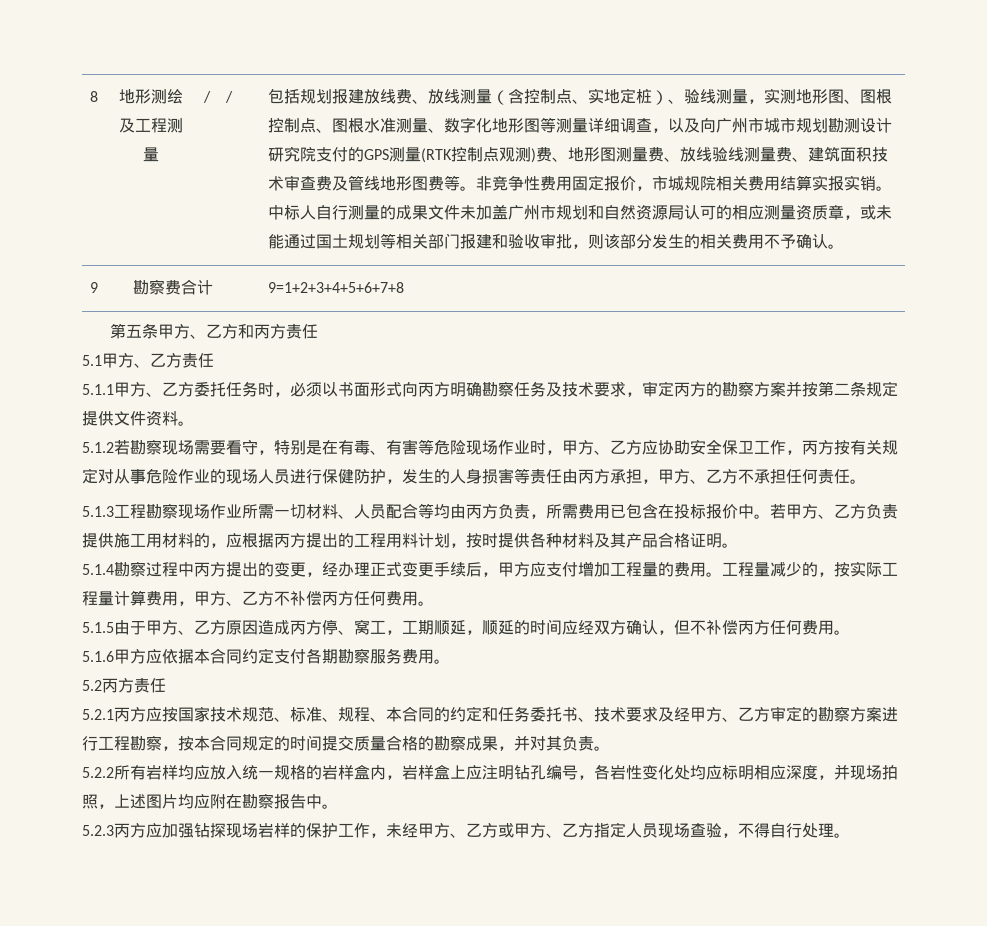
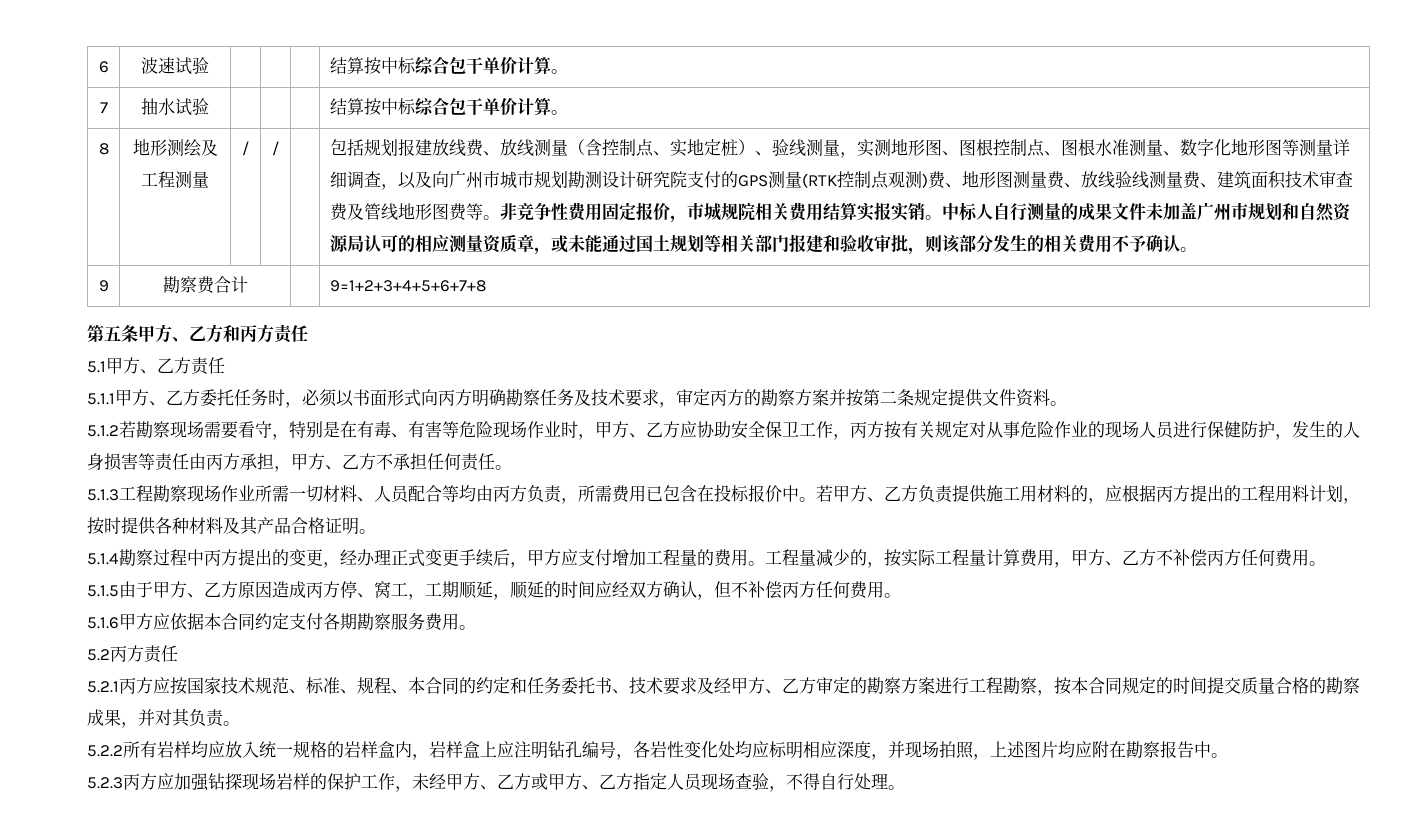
(90, 96) none -> [98,61,109,73] [141,57,209,75] [329,56,568,75] [99,102,108,113] [141,98,209,116] [329,97,568,116] 6 | 波速试验 | | | | 结算按中标综合包干单价计算。 // 7 | 抽水试验 | | | | 结算按中标综合包干单价计算。 //

